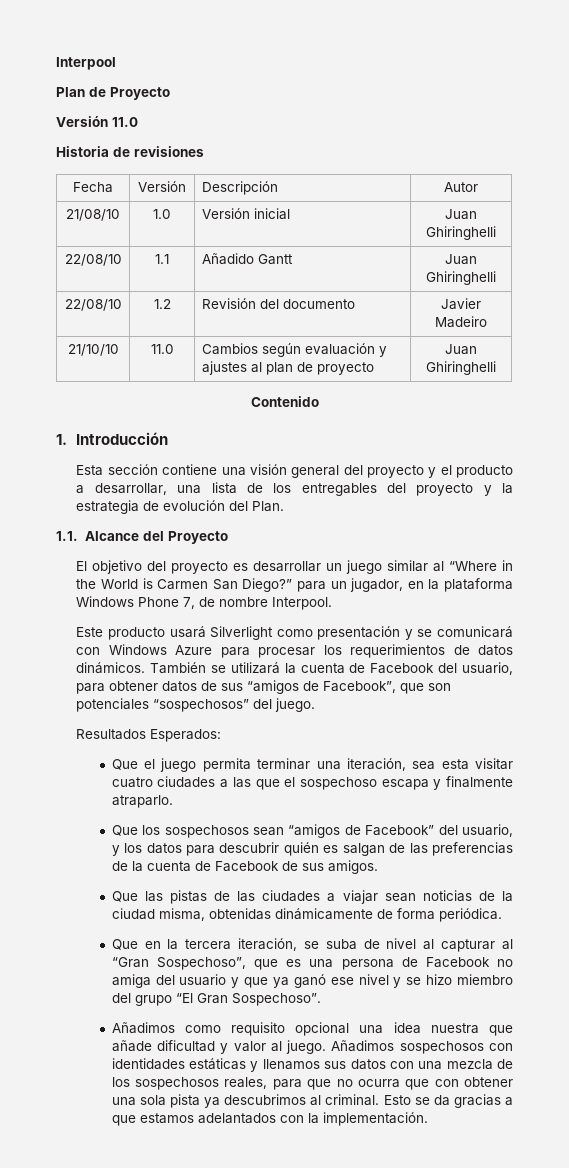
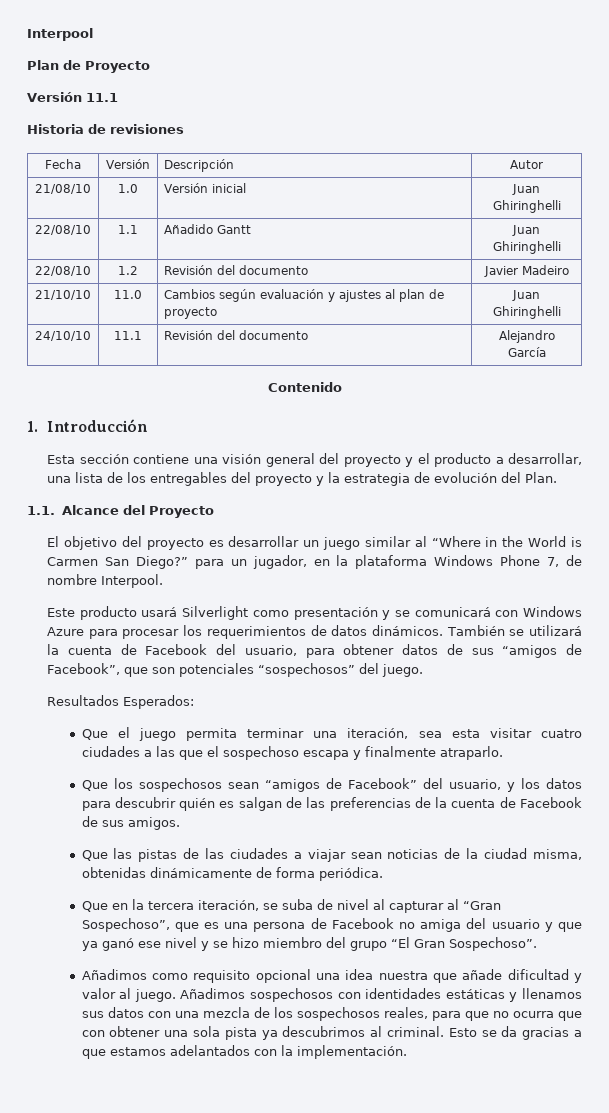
[112,117,138,127] 11.0 -> [86,93,118,102] 11.1
(496, 368) none -> [35,331,91,341] [114,331,142,340] [164,330,309,340] [498,330,555,343] [507,347,546,357] // 24/10/10 | 11.1 | Revisión del documento | Alejandro García

